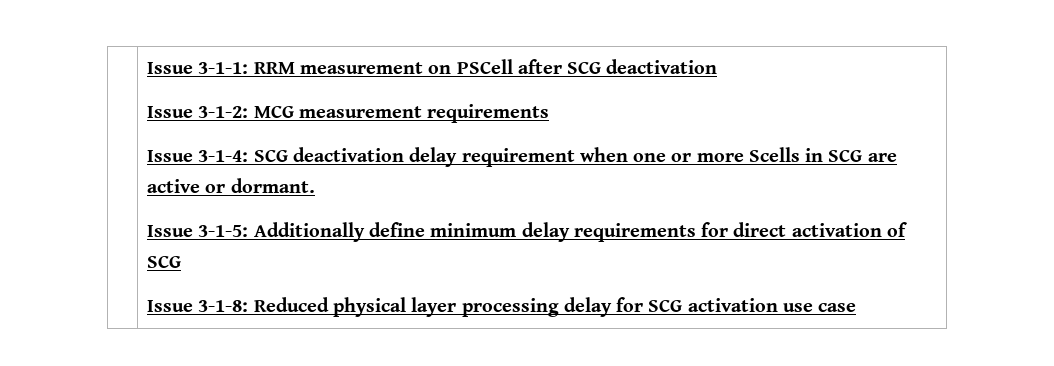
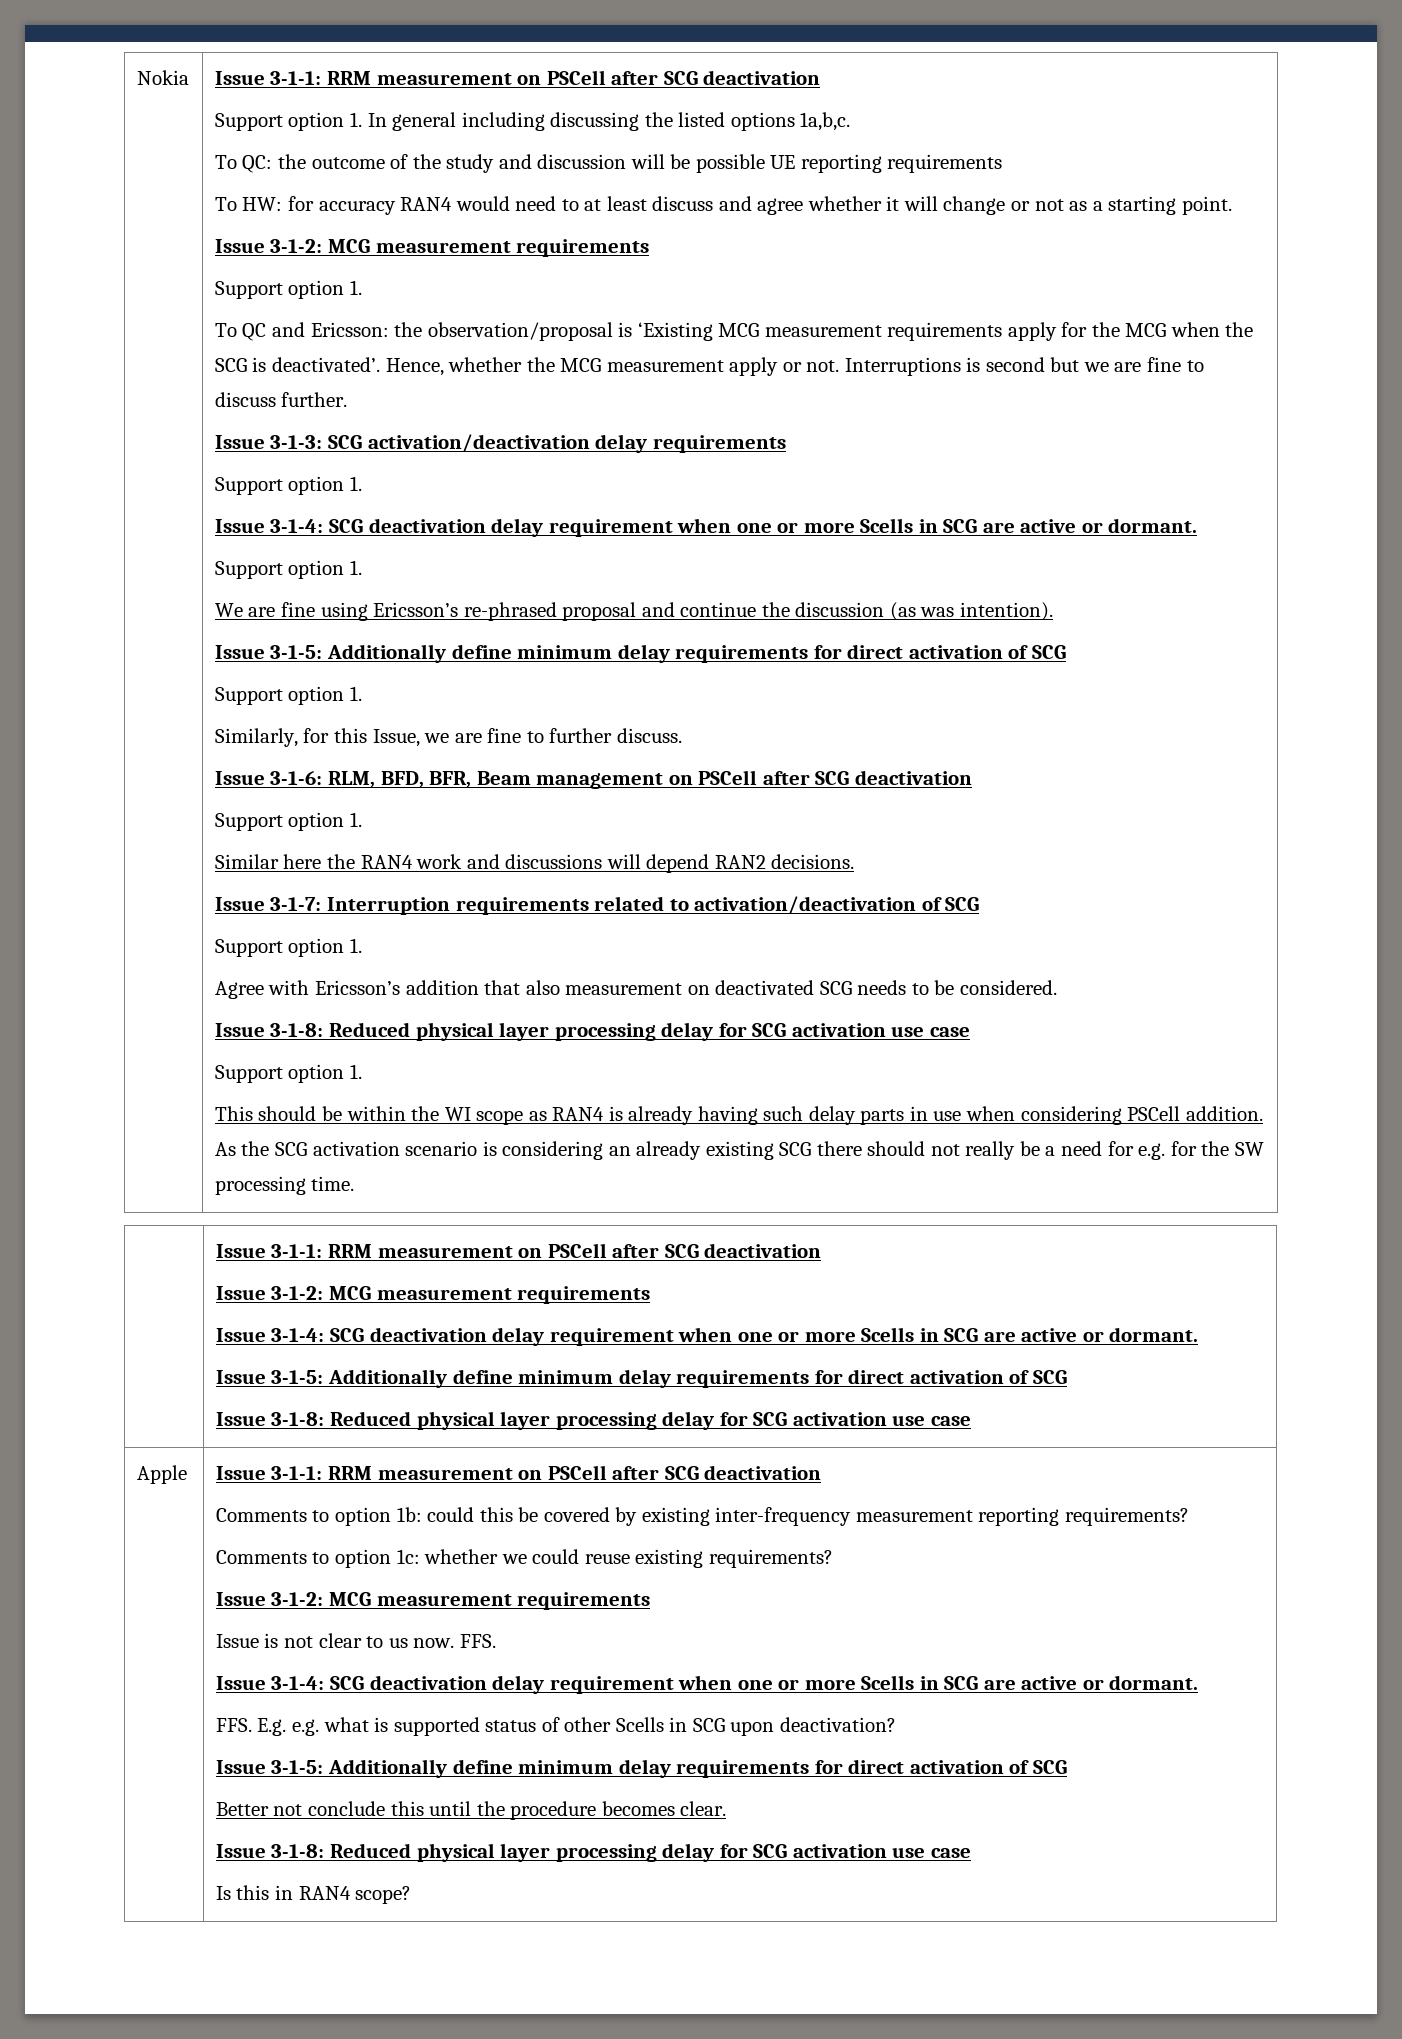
(147, 68) none -> [136,70,189,85] [214,70,821,85] [214,112,851,131] [214,154,1003,173] [214,196,1232,215] [214,239,650,257] [214,280,362,299] [214,322,1254,341] [214,357,1204,376] [214,392,348,407] [214,434,786,453] [214,476,362,495] [214,518,1198,537] [214,560,362,579] [214,602,1053,621] [214,644,1066,663] [214,686,362,705] [214,728,682,747] [214,770,972,789] [214,812,362,831] [214,854,855,873] [214,896,980,915] [214,938,362,957] [214,980,1057,999] [214,1022,970,1041] [214,1064,362,1083] [214,1106,1263,1125] [214,1141,1264,1160] [214,1176,355,1195] Nokia | Issue 3-1-1: RRM measurement on PSCell after SCG deactivation // Support option 1. In general including discussing the listed options 1a,b,c. // To QC: the outcome of the study and discussion will be possible UE reporting requirements // To HW: for accuracy RAN4 would need to at least discuss and agree whether it will change or not as a starting point. // Issue 3-1-2: MCG measurement requirements // Support option 1. // To QC and Ericsson: the observation/proposal is ‘Existing MCG measurement requirements apply for the MCG when the SCG is deactivated’. Hence, whether the MCG measurement apply or not. Interruptions is second but we are fine to discuss further. // Issue 3-1-3: SCG activation/deactivation delay requirements // Support option 1. // Issue 3-1-4: SCG deactivation delay requirement when one or more Scells in SCG are active or dormant. // Support option 1. // We are fine using Ericsson’s re-phrased proposal and continue the discussion (as was intention). // Issue 3-1-5: Additionally define minimum delay requirements for direct activation of SCG // Support option 1. // Similarly, for this Issue, we are fine to further discuss. // Issue 3-1-6: RLM, BFD, BFR, Beam management on PSCell after SCG deactivation // Support option 1. // Similar here the RAN4 work and discussions will depend RAN2 decisions. // Issue 3-1-7: Interruption requirements related to activation/deactivation of SCG // Support option 1. // Agree with Ericsson’s addition that also measurement on deactivated SCG needs to be considered. // Issue 3-1-8: Reduced physical layer processing delay for SCG activation use case // Support option 1. // This should be within the WI scope as RAN4 is already having such delay parts in use when considering PSCell addition. As the SCG activation scenario is considering an already existing SCG there should not really be a need for e.g. for the SW processing time. //
(857, 307) none -> [136,1465,187,1484] [215,1465,822,1480] [215,1507,1189,1526] [215,1549,833,1568] [215,1592,651,1610] [215,1633,496,1648] [215,1675,1199,1694] [215,1717,896,1736] [215,1759,1067,1778] [215,1801,727,1820] [215,1843,971,1862] [215,1885,412,1904] // Apple | Issue 3-1-1: RRM measurement on PSCell after SCG deactivation // Comments to option 1b: could this be covered by existing inter-frequency measurement reporting requirements? // Comments to option 1c: whether we could reuse existing requirements? // Issue 3-1-2: MCG measurement requirements // Issue is not clear to us now. FFS. // Issue 3-1-4: SCG deactivation delay requirement when one or more Scells in SCG are active or dormant. // FFS. E.g. e.g. what is supported status of other Scells in SCG upon deactivation? // Issue 3-1-5: Additionally define minimum delay requirements for direct activation of SCG // Better not conclude this until the procedure becomes clear. // Issue 3-1-8: Reduced physical layer processing delay for SCG activation use case // Is this in RAN4 scope?

